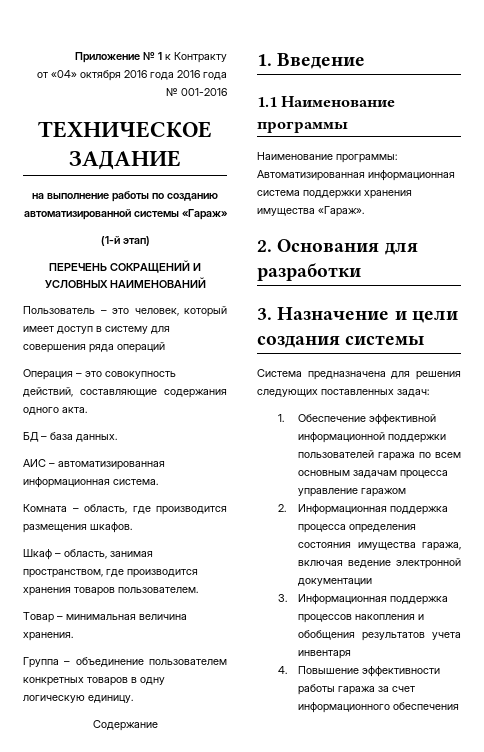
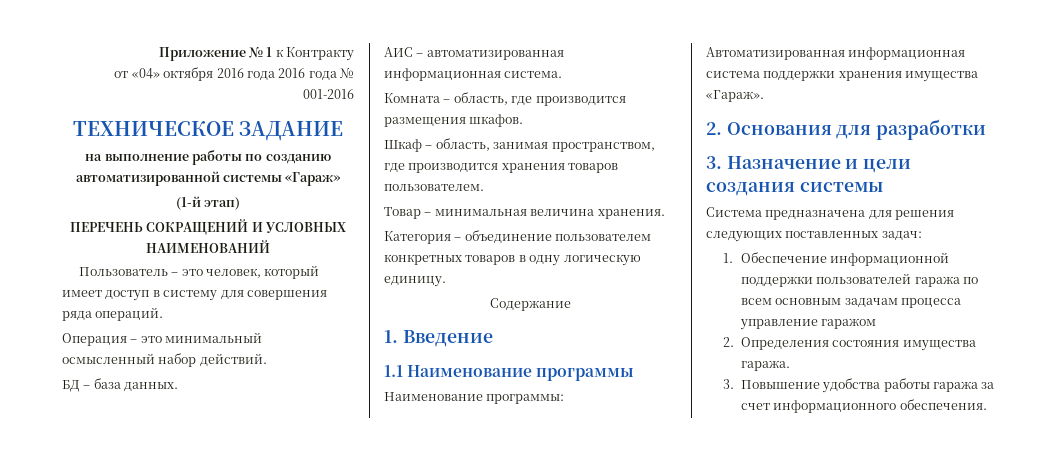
[117,342,165,353] операций -> [95,307,164,321] операций.
[105,371,176,379] [23,387,227,398] [23,407,87,415] совокупность действий, составляющие содержания одного акта. -> [165,332,263,343] [62,353,267,367] минимальный осмысленный набор действий.
[23,657,59,668] Группа -> [384,231,451,244] Категория
[369,414,437,425] эффективной -> (827, 257) none
[298,504,449,515] [298,524,417,533] [298,542,461,551] [298,558,461,569] [298,578,373,586] [277,594,449,605] [298,614,425,623] [298,630,461,641] [298,650,352,659] [277,666,441,677] Информационная поддержка процесса определения состояния имущества гаража, включая ведение электронной документации // 3. Информационная поддержка процессов накопления и обобщения результатов учета инвентаря // 4. Повышение эффективности -> [740,337,976,351] [740,360,790,371] [723,378,881,393] Определения состояния имущества гаража. // 3. Повышение удобства
[393,702,460,710] обеспечения -> [899,399,987,410] обеспечения.

